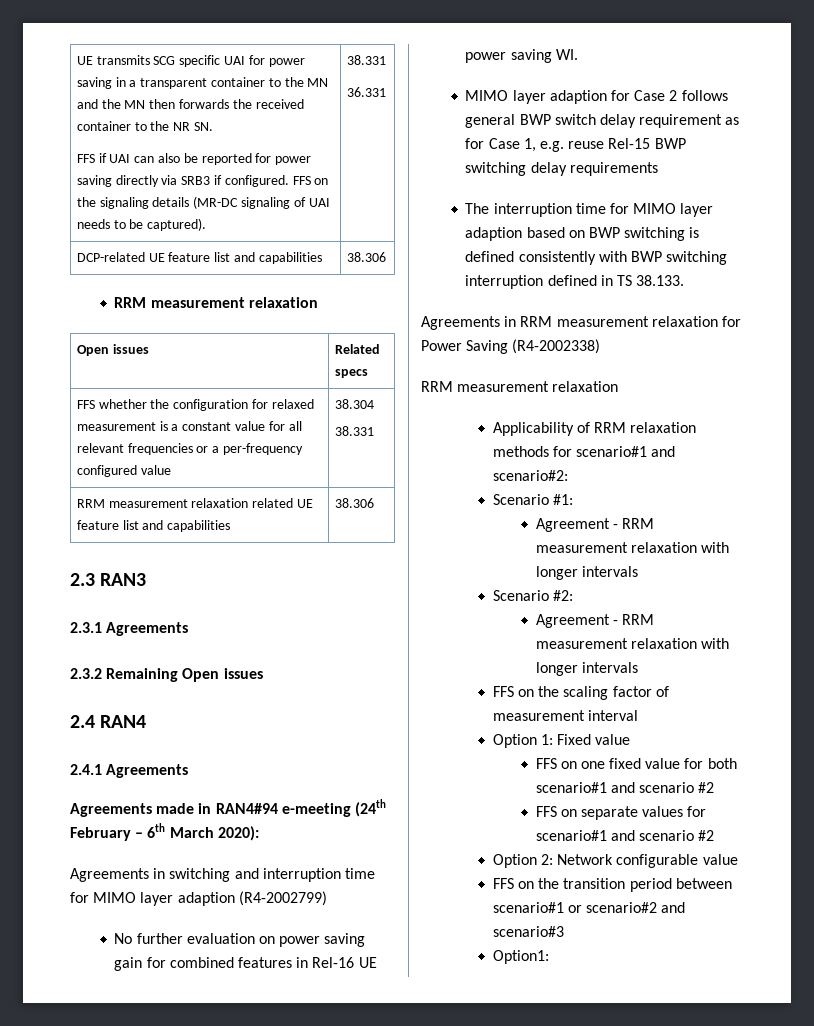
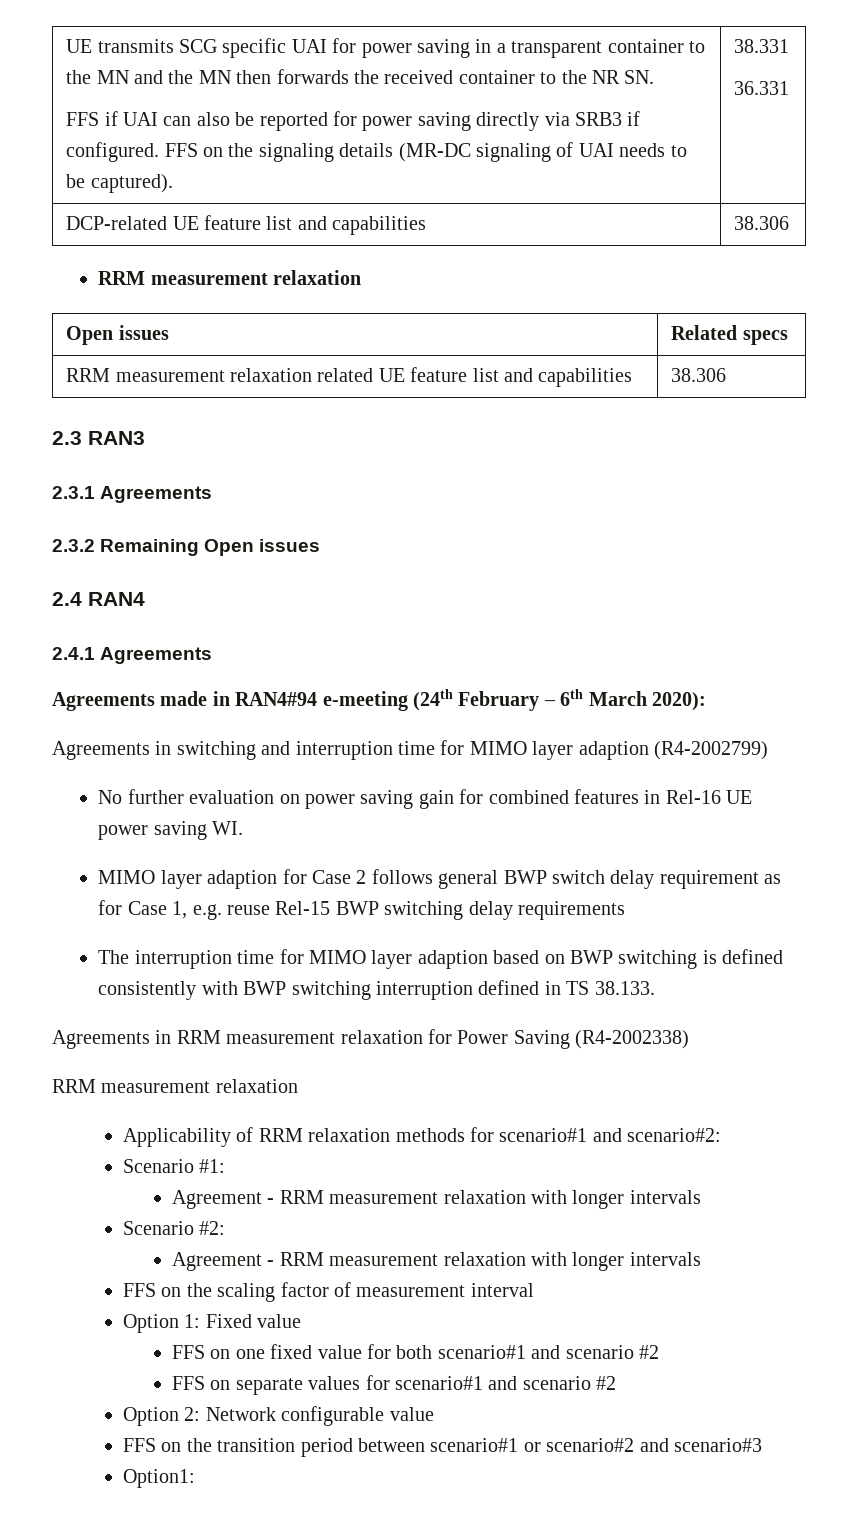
[76,399,314,411] [76,421,302,431] [76,443,303,455] [76,465,171,477] [334,399,374,409] [334,426,374,436] // FFS whether the configuration for relaxed measurement is a constant value for all relevant frequencies or a per-frequency configured value | 38.304 // 38.331 -> (788, 337) none

